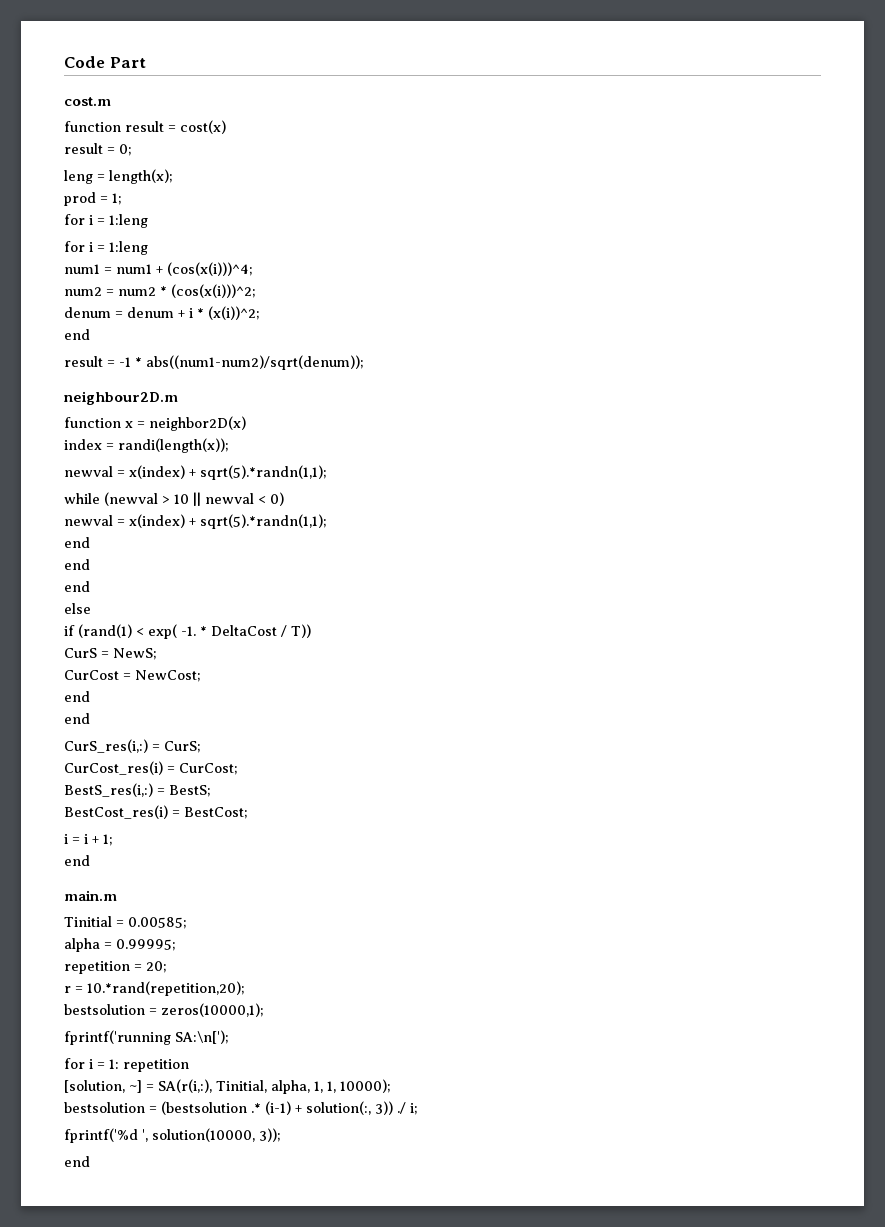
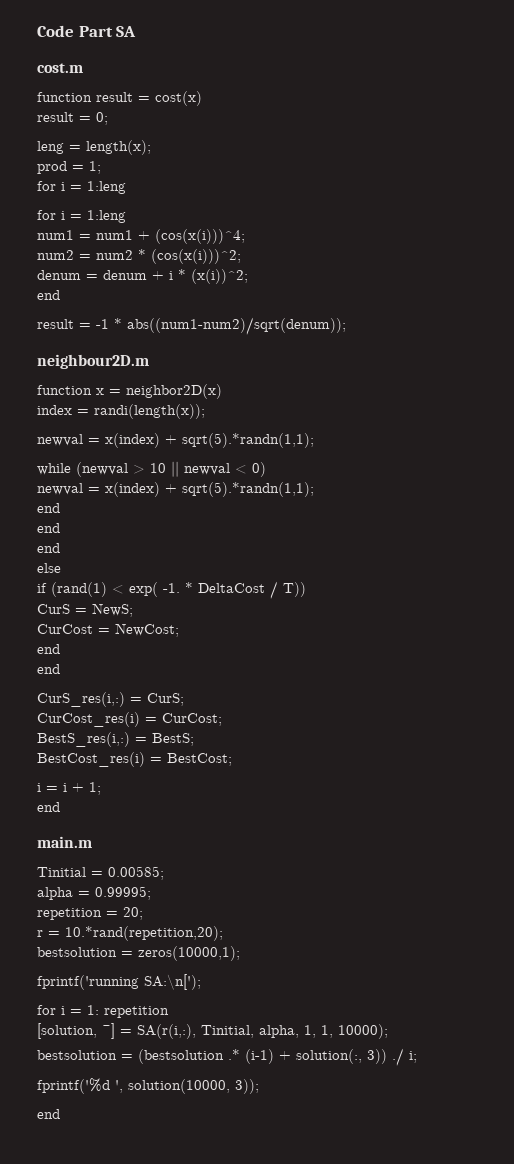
(146, 62) none -> [116,26,137,37] SA

